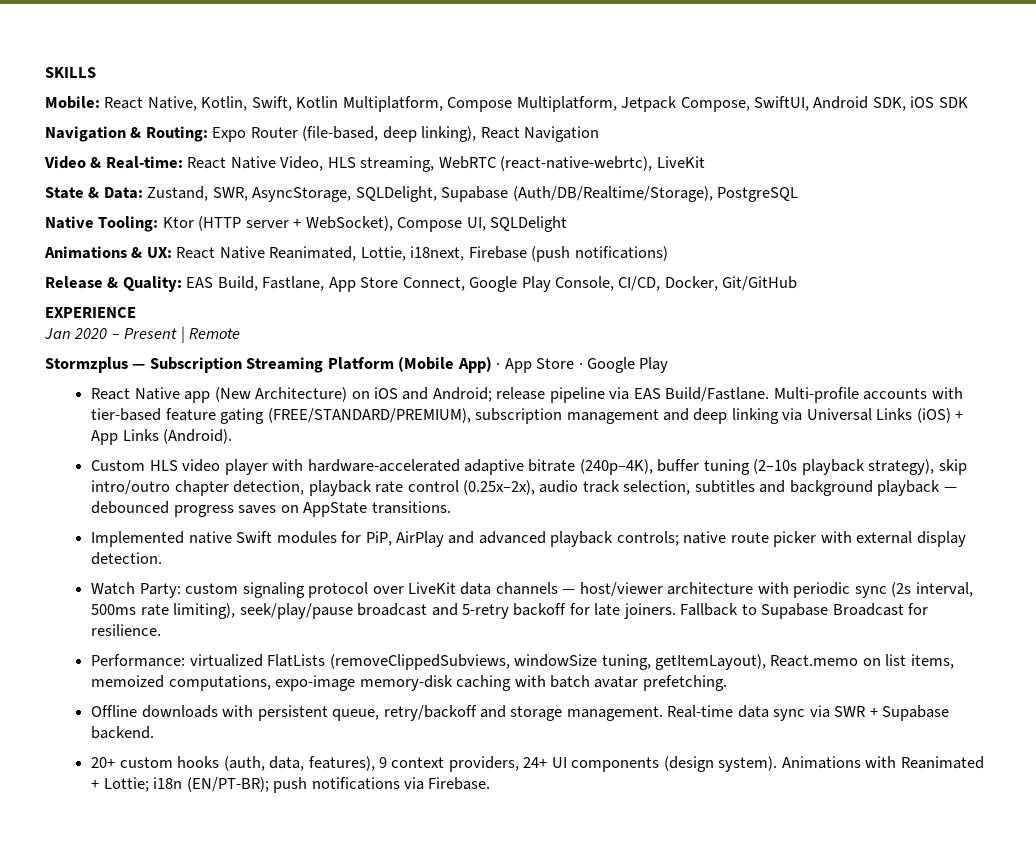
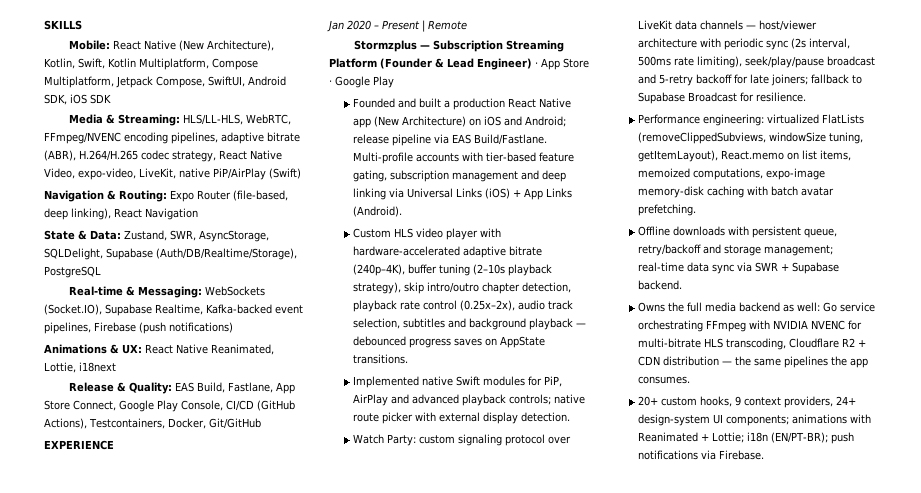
[147,96,197,111] Native, -> [143,40,274,51] Native (New Architecture),
(968, 102) none -> [68,114,291,126] [44,132,300,144] [44,150,282,162] [44,168,301,180] // Media & Streaming: HLS/LL-HLS, WebRTC, FFmpeg/NVENC encoding pipelines, adaptive bitrate (ABR), H.264/H.265 codec strategy, React Native Video, expo-video, LiveKit, native PiP/AirPlay (Swift)
[44,156,705,172] // Video & Real-time: React Native Video, HLS streaming, WebRTC (react-native-webrtc), LiveKit -> (198, 214) none
[45,216,568,232] Native Tooling: Ktor (HTTP server + WebSocket), Compose UI, SQLDelight -> [68,286,265,298] [44,304,303,316] [44,322,233,334] Real-time & Messaging: WebSockets (Socket.IO), Supabase Realtime, Kafka-backed event pipelines, Firebase (push notifications)
[410,246,668,262] i18next, Firebase (push notifications) -> [79,362,116,372] i18next
[618,276,661,291] CI/CD, -> [226,400,295,411] [44,418,165,429] CI/CD (GitHub Actions), Testcontainers,
[398,356,492,373] (Mobile App) -> [380,58,532,70] (Founder & Lead Engineer)
(669, 365) none -> [353,98,506,110] Founded and built a production
[220,408,471,424] gating (FREE/STANDARD/PREMIUM), -> [353,170,388,182] gating,
[623,603,739,619] joiners. Fallback -> [771,74,850,86] joiners; fallback
[91,654,186,667] Performance: -> [638,114,765,126] Performance engineering:
[566,705,734,721] management. Real-time -> [764,245,834,256] [638,262,685,272] management; real-time
[91,756,861,772] 20+ custom hooks (auth, data, features), 9 context providers, 24+ UI components (design system). Animations -> [638,302,876,312] [638,320,863,332] [638,338,867,350] [638,356,869,368] [638,376,691,384] [638,396,857,408] [638,414,848,426] Owns the full media backend as well: Go service orchestrating FFmpeg with NVIDIA NVENC for multi-bitrate HLS transcoding, Cloudflare R2 + CDN distribution — the same pipelines the app consumes. // 20+ custom hooks, 9 context providers, 24+ design-system UI components; animations

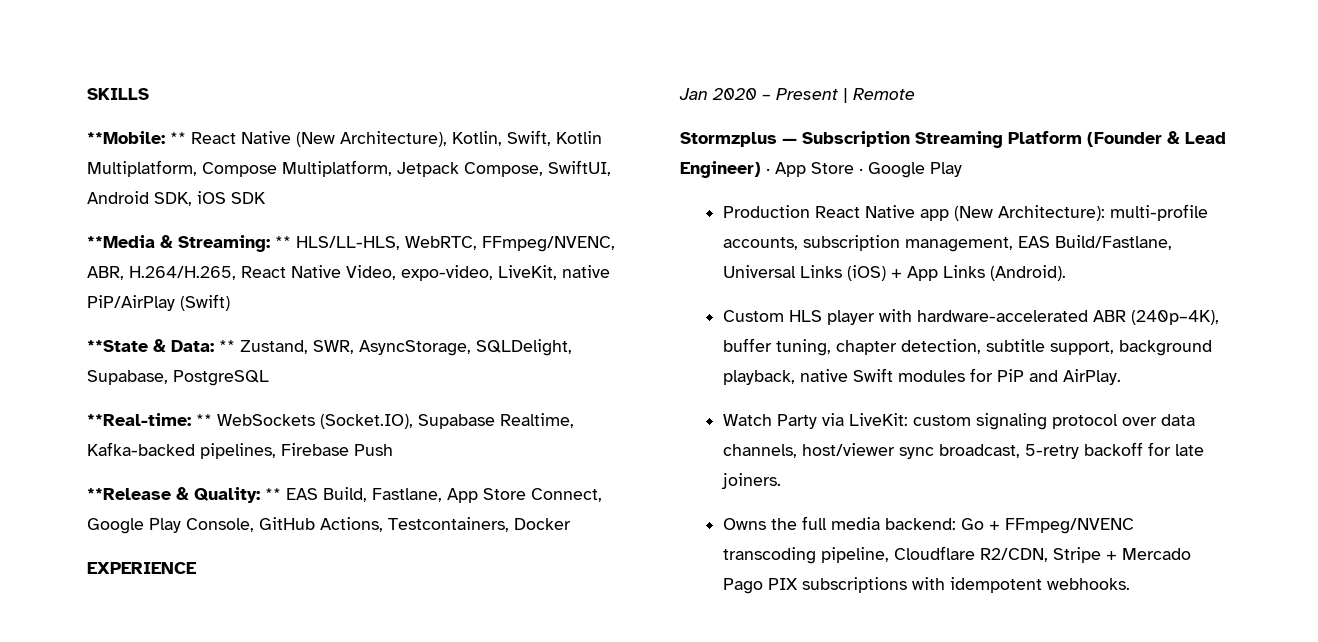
[68,40,110,50] Mobile: -> [87,131,186,144] **Mobile: **
[68,114,103,124] Media -> [87,235,155,248] **Media
(180, 120) none -> [275,236,291,248] **
[44,132,300,144] [44,150,216,162] FFmpeg/NVENC encoding pipelines, adaptive bitrate (ABR), H.264/H.265 codec strategy, -> [482,236,615,252] [87,266,236,280] FFmpeg/NVENC, ABR, H.264/H.265,
[44,190,288,202] [44,208,198,220] [44,230,75,240] Navigation & Routing: Expo Router (file-based, deep linking), React Navigation // State -> [87,340,148,352] **State
(121, 235) none -> [219,340,235,352] **
[106,248,297,260] Supabase (Auth/DB/Realtime/Storage), -> [87,370,168,385] Supabase,
[68,286,202,298] Real-time & Messaging: -> [87,413,212,426] **Real-time: **
[275,305,303,314] event -> (195, 449) none
[139,322,233,334] [44,344,274,355] [44,362,116,373] [68,382,114,392] (push notifications) // Animations & UX: React Native Reanimated, Lottie, i18next // Release -> [354,444,393,456] [87,488,171,500] Push // **Release
(172, 388) none -> [265,488,281,500] **
[226,400,295,411] [44,418,261,429] CI/CD (GitHub Actions), Testcontainers, Docker, Git/GitHub -> [259,517,571,532] GitHub Actions, Testcontainers, Docker
[353,98,572,110] [353,116,567,128] [353,134,548,146] [353,152,575,164] [353,170,567,182] [353,188,405,200] Founded and built a production React Native app (New Architecture) on iOS and Android; release pipeline via EAS Build/Fastlane. Multi-profile accounts with tier-based feature gating, subscription management and deep linking via -> [722,204,1208,221] [722,235,1172,252] Production React Native app (New Architecture): multi-profile accounts, subscription management, EAS Build/Fastlane,
[416,228,444,238] video -> (822, 316) none
[463,246,543,258] [353,264,553,276] [353,282,572,294] [353,300,574,312] [353,318,587,330] [353,336,546,348] [353,354,409,364] [353,376,563,388] [353,394,586,406] [353,412,571,424] [353,434,572,446] [638,20,818,31] [638,38,851,50] [638,56,876,68] [638,74,863,86] [638,92,807,104] [638,114,865,126] [638,132,864,144] [638,150,852,162] [638,168,826,180] [638,186,835,198] [638,204,697,216] [638,226,838,238] [638,244,834,256] [638,262,840,274] [638,280,683,290] [638,302,876,312] [638,320,863,332] [638,338,867,350] [638,356,869,368] [638,376,691,384] [638,396,857,408] [638,414,872,426] [638,432,855,444] [638,450,765,460] adaptive bitrate (240p–4K), buffer tuning (2–10s playback strategy), skip intro/outro chapter detection, playback rate control (0.25x–2x), audio track selection, subtitles and background playback — debounced progress saves on AppState transitions. // Implemented native Swift modules for PiP, AirPlay and advanced playback controls; native route picker with external display detection. // Watch Party: custom signaling protocol over LiveKit data channels — host/viewer architecture with periodic sync (2s interval, 500ms rate limiting), seek/play/pause broadcast and 5-retry backoff for late joiners; fallback to Supabase Broadcast for resilience. // Performance engineering: virtualized FlatLists (removeClippedSubviews, windowSize tuning, getItemLayout), React.memo on list items, memoized computations, expo-image memory-disk caching with batch avatar prefetching. // Offline downloads with persistent queue, retry/backoff and storage management; real-time data sync via SWR + Supabase backend. // Owns the full media backend as well: Go service orchestrating FFmpeg with NVIDIA NVENC for multi-bitrate HLS transcoding, Cloudflare R2 + CDN distribution — the same pipelines the app consumes. // 20+ custom hooks, 9 context providers, 24+ design-system UI components; animations with Reanimated + Lottie; i18n (EN/PT-BR); push notifications via Firebase. -> [1092,310,1219,325] [722,338,1212,356] [722,368,1121,385] [722,413,1195,430] [722,442,1204,459] [720,473,781,489] [722,516,1134,534] [722,546,1191,564] [722,577,1130,594] ABR (240p–4K), buffer tuning, chapter detection, subtitle support, background playback, native Swift modules for PiP and AirPlay. // Watch Party via LiveKit: custom signaling protocol over data channels, host/viewer sync broadcast, 5-retry backoff for late joiners. // Owns the full media backend: Go + FFmpeg/NVENC transcoding pipeline, Cloudflare R2/CDN, Stripe + Mercado Pago PIX subscriptions with idempotent webhooks.

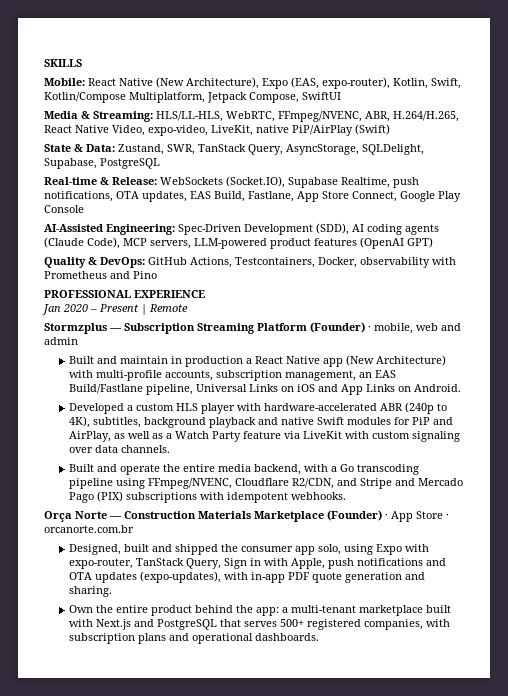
[87,131,186,144] **Mobile: ** -> [44,78,85,86] Mobile:
[452,130,602,146] [87,160,611,177] [87,191,266,206] [87,235,155,248] Kotlin, Swift, Kotlin Multiplatform, Compose Multiplatform, Jetpack Compose, SwiftUI, Android SDK, iOS SDK // **Media -> [262,77,461,89] [44,92,341,103] [44,111,78,119] Expo (EAS, expo-router), Kotlin, Swift, Kotlin/Compose Multiplatform, Jetpack Compose, SwiftUI // Media
[275,236,291,248] ** -> (153, 116) none
[87,340,148,352] **State -> [44,144,71,152] State
[219,340,235,352] ** -> (115, 148) none
(354, 347) none -> [198,144,283,155] TanStack Query,
[87,413,212,426] **Real-time: ** -> [44,177,157,185] Real-time & Release:
[87,442,393,459] [87,487,281,503] Kafka-backed pipelines, Firebase Push // **Release & Quality: ** -> [393,177,419,188] [44,191,187,202] push notifications, OTA updates,
[186,517,571,532] Console, GitHub Actions, Testcontainers, Docker // -> [44,205,84,213] [44,223,439,235] [44,237,433,249] [44,257,456,268] [44,271,157,279] [44,290,131,298] Console // AI-Assisted Engineering: Spec-Driven Development (SDD), AI coding agents (Claude Code), MCP servers, LLM-powered product features (OpenAI GPT) // Quality & DevOps: GitHub Actions, Testcontainers, Docker, observability with Prometheus and Pino // PROFESSIONAL
[1087,131,1226,147] [680,161,962,178] [722,205,810,218] (Founder & Lead Engineer) · App Store · Google Play // Production -> [310,322,461,334] [44,337,78,345] [69,356,253,367] (Founder) · mobile, web and admin // Built and maintain in production a
[997,205,1105,221] Architecture): -> [376,355,447,366] [69,370,94,378] Architecture) with
[1017,235,1172,250] [722,265,1066,281] [722,310,784,322] EAS Build/Fastlane, Universal Links (iOS) + App Links (Android). // Custom -> [359,370,397,378] [69,384,462,395] [69,403,175,414] an EAS Build/Fastlane pipeline, Universal Links on iOS and App Links on Android. // Developed a custom
[1130,310,1219,325] [722,338,1212,356] [722,370,795,385] (240p–4K), buffer tuning, chapter detection, subtitle support, background playback, -> [405,402,448,414] [69,416,279,428] (240p to 4K), subtitles, background playback and
[1062,369,1121,385] [722,413,908,429] AirPlay. // Watch Party via LiveKit: -> [69,431,370,442] AirPlay, as well as a Watch Party feature via LiveKit with
[1051,414,1118,429] protocol -> (461, 436) none
[722,442,1204,459] [720,473,781,489] [722,516,1134,534] [722,546,1117,564] channels, host/viewer sync broadcast, 5-retry backoff for late joiners. // Owns the full media backend: Go + FFmpeg/NVENC transcoding pipeline, Cloudflare R2/CDN, Stripe + -> [121,445,171,453] [69,464,420,475] [69,478,416,489] channels. // Built and operate the entire media backend, with a Go transcoding pipeline using FFmpeg/NVENC, Cloudflare R2/CDN, and Stripe and
[767,578,798,590] PIX -> [97,491,124,502] (PIX)
(1130, 584) none -> [44,510,449,522] [44,525,134,533] [69,544,430,555] [69,558,447,569] [69,571,426,583] [69,586,113,597] [69,605,452,616] [69,619,451,630] [69,633,320,644] // Orça Norte — Construction Materials Marketplace (Founder) · App Store · orcanorte.com.br // Designed, built and shipped the consumer app solo, using Expo with expo-router, TanStack Query, Sign in with Apple, push notifications and OTA updates (expo-updates), with in-app PDF quote generation and sharing. // Own the entire product behind the app: a multi-tenant marketplace built with Next.js and PostgreSQL that serves 500+ registered companies, with subscription plans and operational dashboards.

